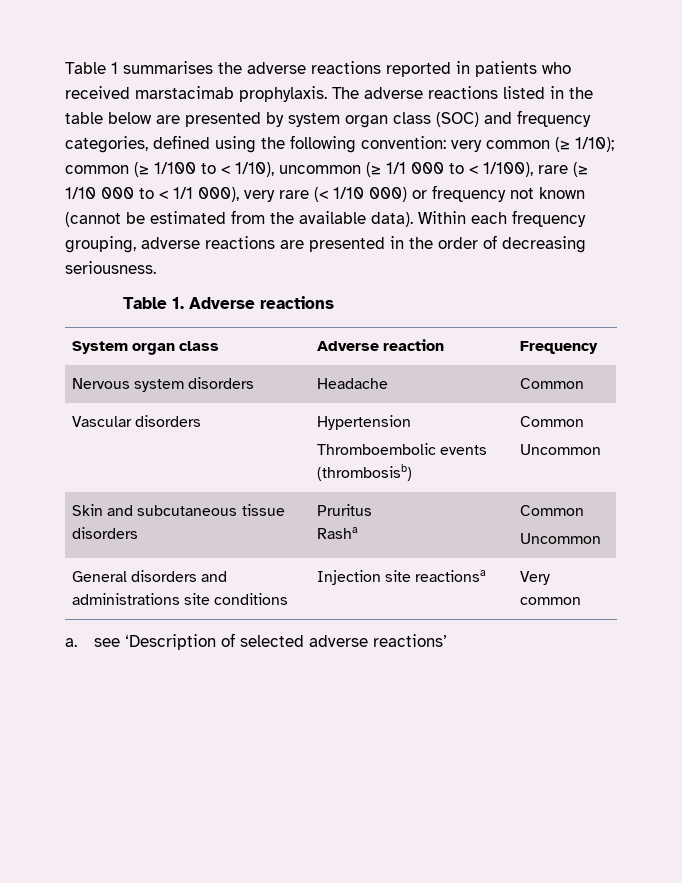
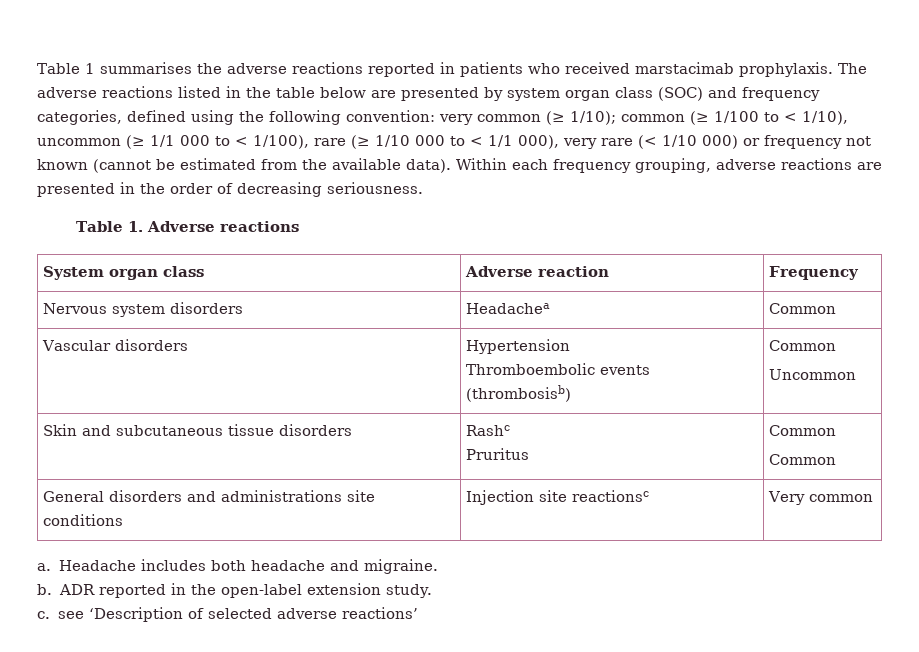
[316,378,388,389] Headache -> [466,303,551,314] Headachea
(138, 533) none -> [466,425,511,436] Rashc //
[316,527,358,539] [519,505,584,516] [519,533,601,544] // Rasha | Common // Uncommon -> [769,425,837,436] [769,454,837,465] | Common // Common
[415,570,487,582] reactionsa -> [572,490,650,502] reactionsc
(77, 642) none -> [58,559,438,574] [37,583,433,598] [37,611,50,619] Headache includes both headache and migraine. // b. ADR reported in the open-label extension study. // c.

